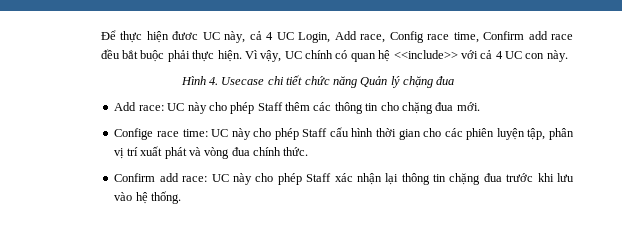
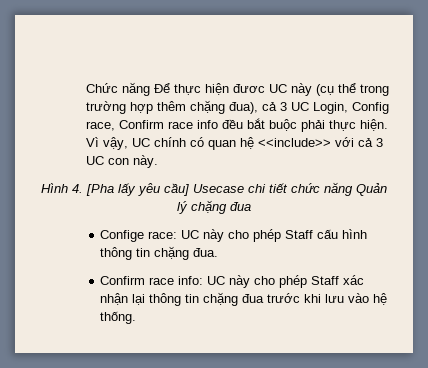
(100, 35) none -> [85,82,150,96] Chức năng
[224,31,573,43] này, cả 4 UC Login, Add race, Config race time, Confirm add race -> [290,83,389,96] [85,100,389,114] [85,120,218,131] này (cụ thể trong trường hợp thêm chặng đua), cả 3 UC Login, Config race, Confirm race info
[495,51,503,59] 4 -> [375,138,383,147] 3
(218, 81) none -> [86,183,189,196] [Pha lấy yêu cầu]
[114,102,480,114] [114,127,574,140] [114,146,309,159] [114,173,208,182] Add race: UC này cho phép Staff thêm các thông tin cho chặng đua mới. // Confige race time: UC này cho phép Staff cấu hình thời gian cho các phiên luyện tập, phân vị trí xuất phát và vòng đua chính thức. // Confirm add race: -> [100,229,368,242] [100,246,219,260] [100,276,204,285] Confige race: UC này cho phép Staff cấu hình thông tin chặng đua. // Confirm race info:

